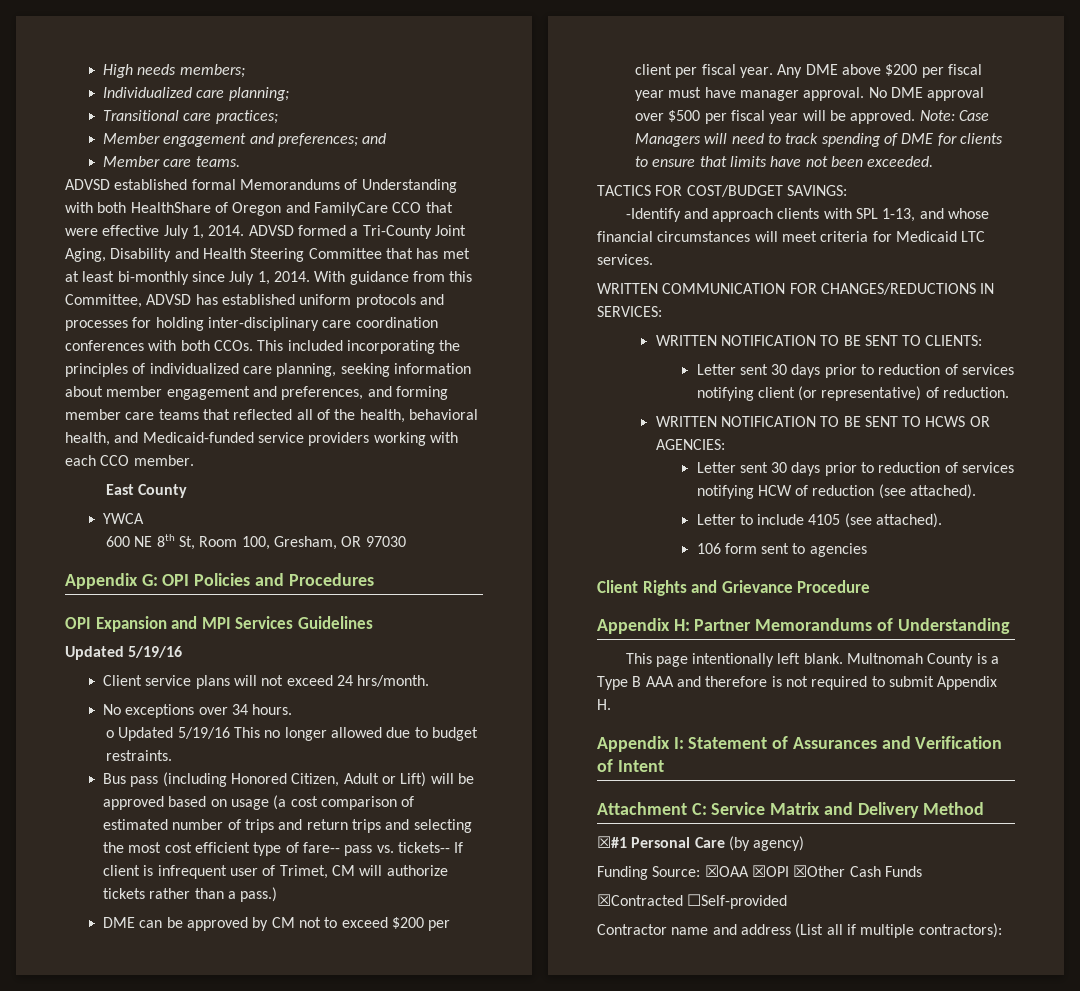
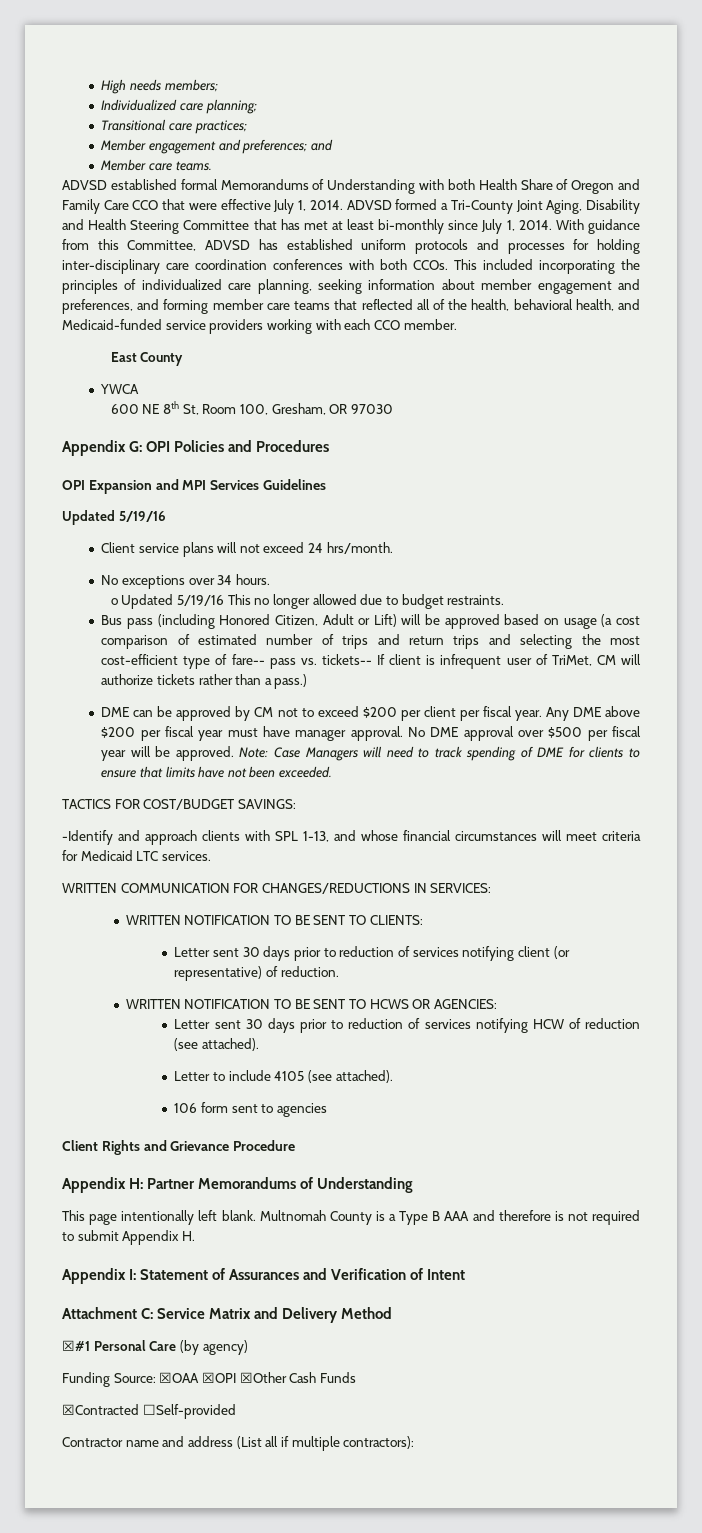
[130,202,211,213] HealthShare -> [478,179,553,190] Health Share
[313,202,388,216] FamilyCare -> [62,199,129,214] Family Care
[164,842,251,853] cost efficient -> [101,654,179,665] cost-efficient
[279,865,328,879] Trimet, -> [551,655,592,666] TriMet,

